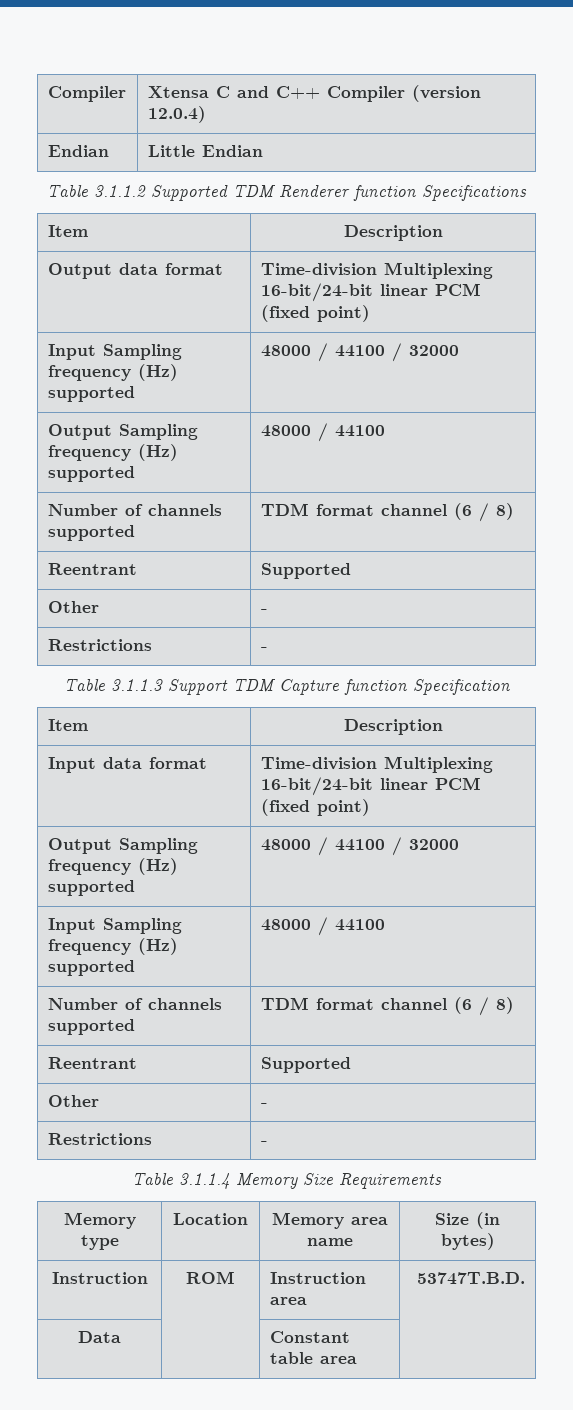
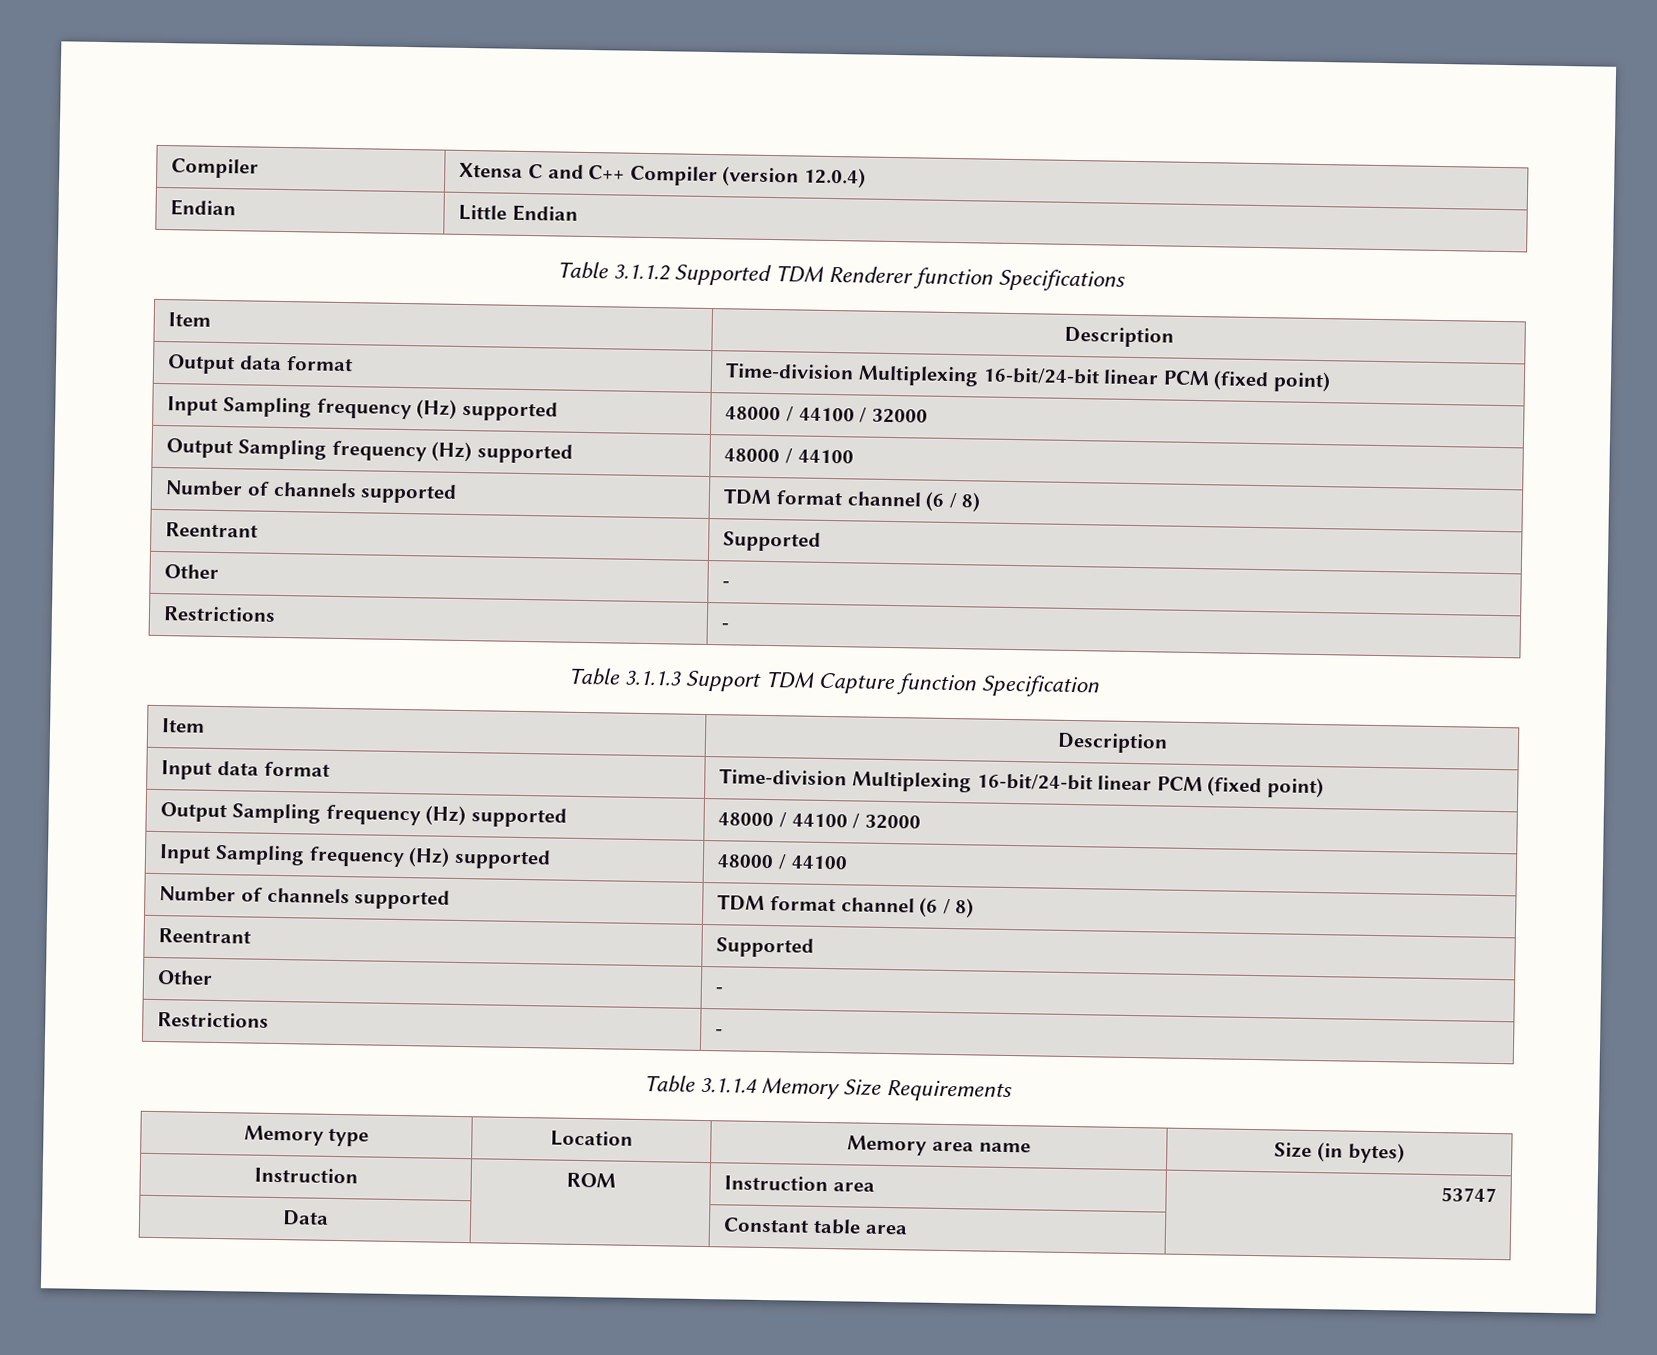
[417,1272,526,1285] 53747T.B.D. -> [1440,1187,1497,1203] 53747

